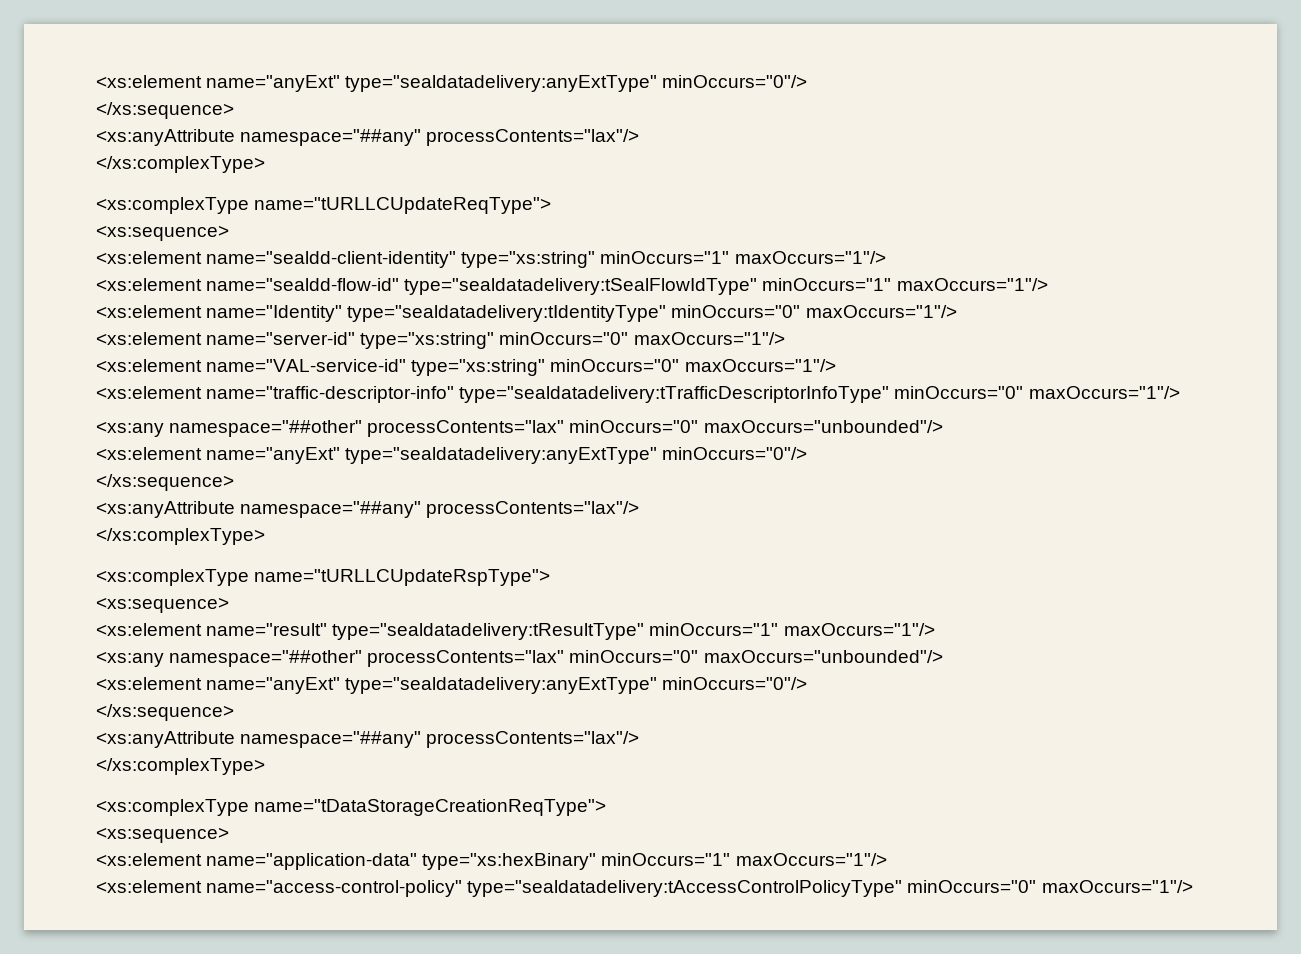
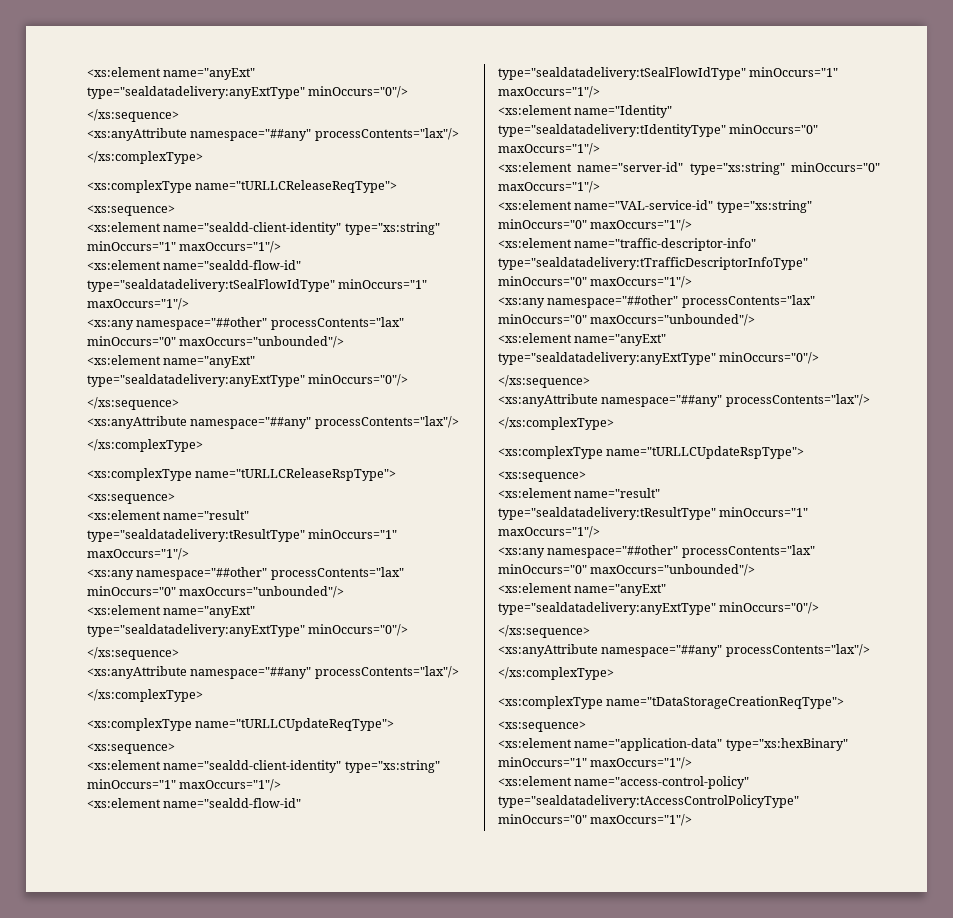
[96,75,808,92] [96,102,234,119] [96,129,640,146] [96,156,265,173] <xs:element name="anyExt" type="sealdatadelivery:anyExtType" minOccurs="0"/> // </xs:sequence> // <xs:anyAttribute namespace="##any" processContents="lax"/> // </xs:complexType> -> [87,67,256,80] [87,86,409,99] [87,109,179,122] [87,128,459,141] [87,151,203,164] [87,180,398,193] [87,205,175,216] [87,222,440,235] [87,241,282,253] [87,260,302,270] [87,279,428,292] [87,298,189,310] [87,317,404,330] [87,336,345,348] [87,355,256,368] [87,374,409,387] [87,397,179,410] [87,416,459,429] [87,439,203,452] [87,468,397,481] [87,493,175,504] [87,510,250,520] [87,529,398,542] [87,548,189,560] [87,567,404,580] [87,586,345,598] [87,605,256,618] [87,624,409,637] [87,647,179,660] [87,666,459,679] [87,689,203,702] <xs:element name="anyExt" type="sealdatadelivery:anyExtType" minOccurs="0"/> // </xs:sequence> // <xs:anyAttribute namespace="##any" processContents="lax"/> // </xs:complexType> // <xs:complexType name="tURLLCReleaseReqType"> // <xs:sequence> // <xs:element name="sealdd-client-identity" type="xs:string" minOccurs="1" maxOccurs="1"/> // <xs:element name="sealdd-flow-id" type="sealdatadelivery:tSealFlowIdType" minOccurs="1" maxOccurs="1"/> // <xs:any namespace="##other" processContents="lax" minOccurs="0" maxOccurs="unbounded"/> // <xs:element name="anyExt" type="sealdatadelivery:anyExtType" minOccurs="0"/> // </xs:sequence> // <xs:anyAttribute namespace="##any" processContents="lax"/> // </xs:complexType> // <xs:complexType name="tURLLCReleaseRspType"> // <xs:sequence> // <xs:element name="result" type="sealdatadelivery:tResultType" minOccurs="1" maxOccurs="1"/> // <xs:any namespace="##other" processContents="lax" minOccurs="0" maxOccurs="unbounded"/> // <xs:element name="anyExt" type="sealdatadelivery:anyExtType" minOccurs="0"/> // </xs:sequence> // <xs:anyAttribute namespace="##any" processContents="lax"/> // </xs:complexType>

